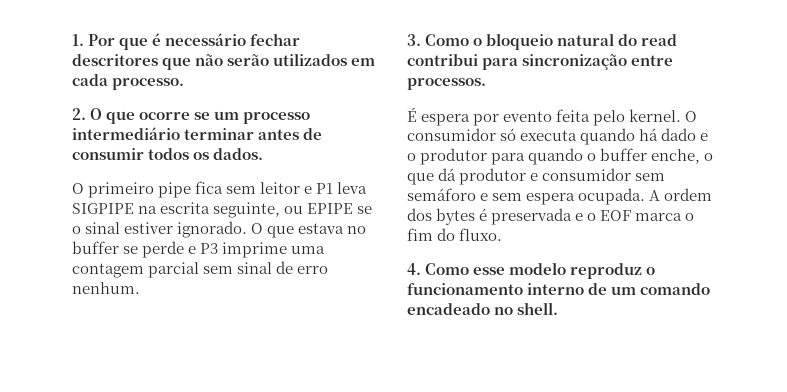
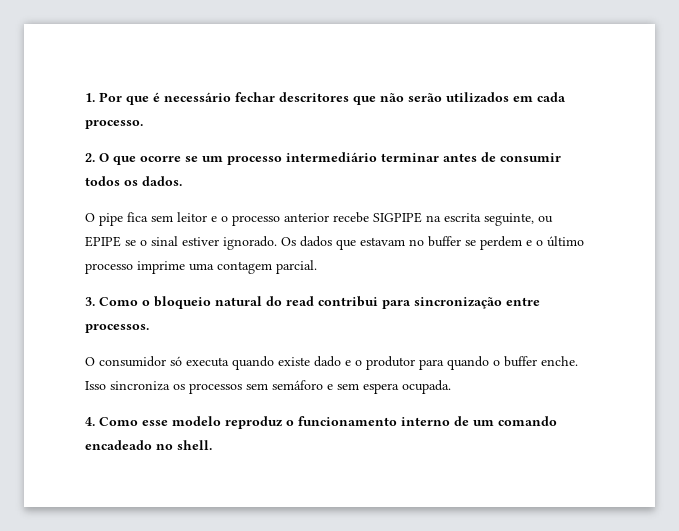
[88,182,155,198] primeiro -> (95, 217) none
[316,182,368,194] P1 leva -> [221,212,369,226] o processo anterior recebe
[251,223,367,238] [72,241,326,258] [72,261,329,278] [72,282,140,294] O que estava no buffer se perde e P3 imprime uma contagem parcial sem sinal de erro nenhum. -> [281,236,584,250] [85,260,317,274] Os dados que estavam no buffer se perdem e o último processo imprime uma contagem parcial.
[407,107,682,126] É espera por evento feita pelo kernel. -> (149, 328) none
[639,128,659,141] há -> [278,357,310,366] existe
[651,149,714,164] [407,168,632,185] enche, o que dá produtor e consumidor -> [541,356,578,366] [85,381,242,394] enche. Isso sincroniza os processos
[649,188,713,201] [407,208,695,225] [407,228,503,241] A ordem dos bytes é preservada e o EOF marca o fim do fluxo. -> (451, 387) none

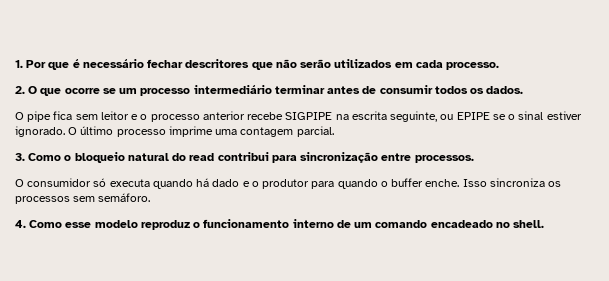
[281,236,543,250] Os dados que estavam no buffer se perdem e o -> [68,127,78,135] O
[278,357,310,366] existe -> [196,178,210,187] há
[272,380,451,394] semáforo e sem espera ocupada. -> [98,193,151,202] semáforo.

